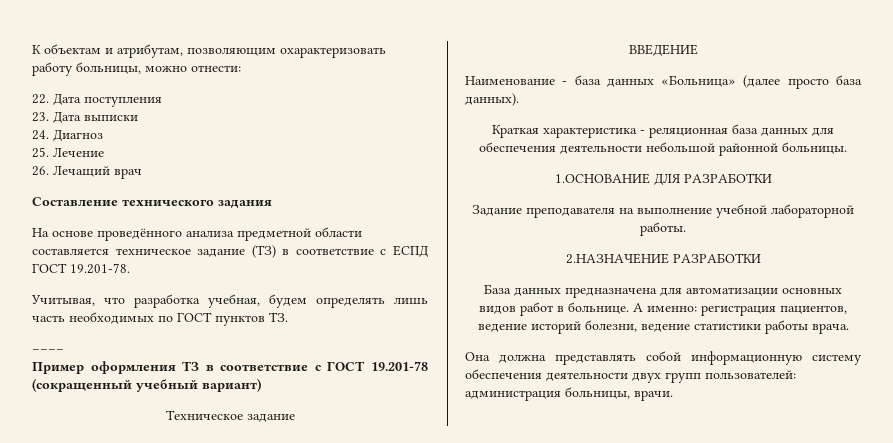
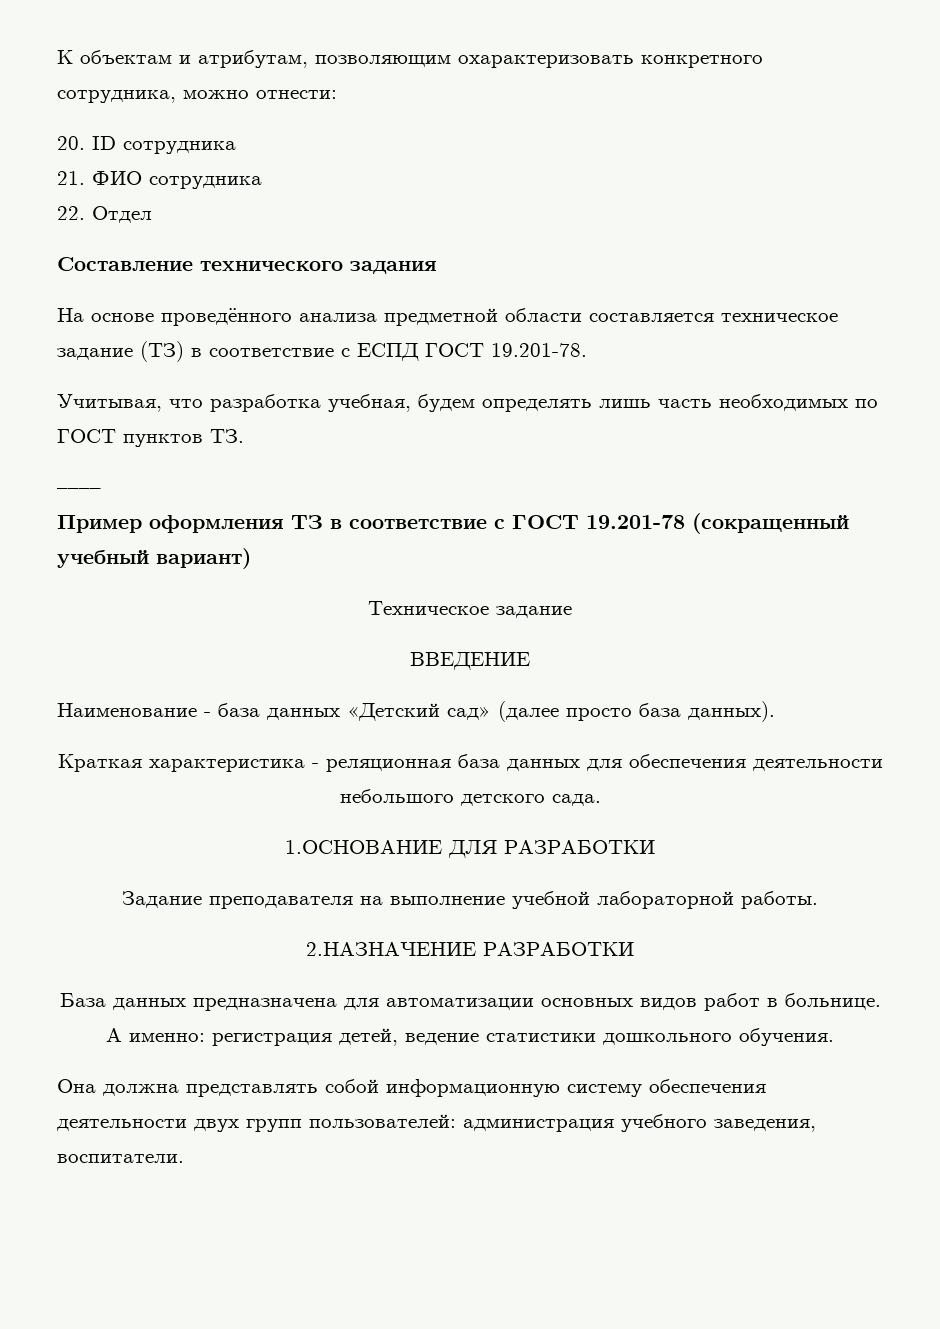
[32,62,141,76] работу больницы, -> [641,55,763,68] [57,90,176,103] конкретного сотрудника,
[32,93,162,107] [32,111,138,124] [32,129,103,142] [32,147,104,158] [32,165,142,179] 22. Дата поступления // 23. Дата выписки // 24. Диагноз // 25. Лечение // 26. Лечащий врач -> [57,136,236,154] [57,171,262,189] [57,206,152,223] 20. ID сотрудника // 21. ФИО сотрудника // 22. Отдел
[661,75,737,87] «Больница» -> [347,703,491,721] «Детский сад»
[646,142,847,156] небольшой районной больницы. -> [339,789,601,806] небольшого детского сада.
[780,305,847,314] [477,320,849,334] пациентов, ведение историй болезни, ведение статистики работы врача. -> [339,1028,834,1046] детей, ведение статистики дошкольного обучения.
[565,387,673,401] больницы, врачи. -> [621,1114,816,1132] [57,1154,184,1163] учебного заведения, воспитатели.

